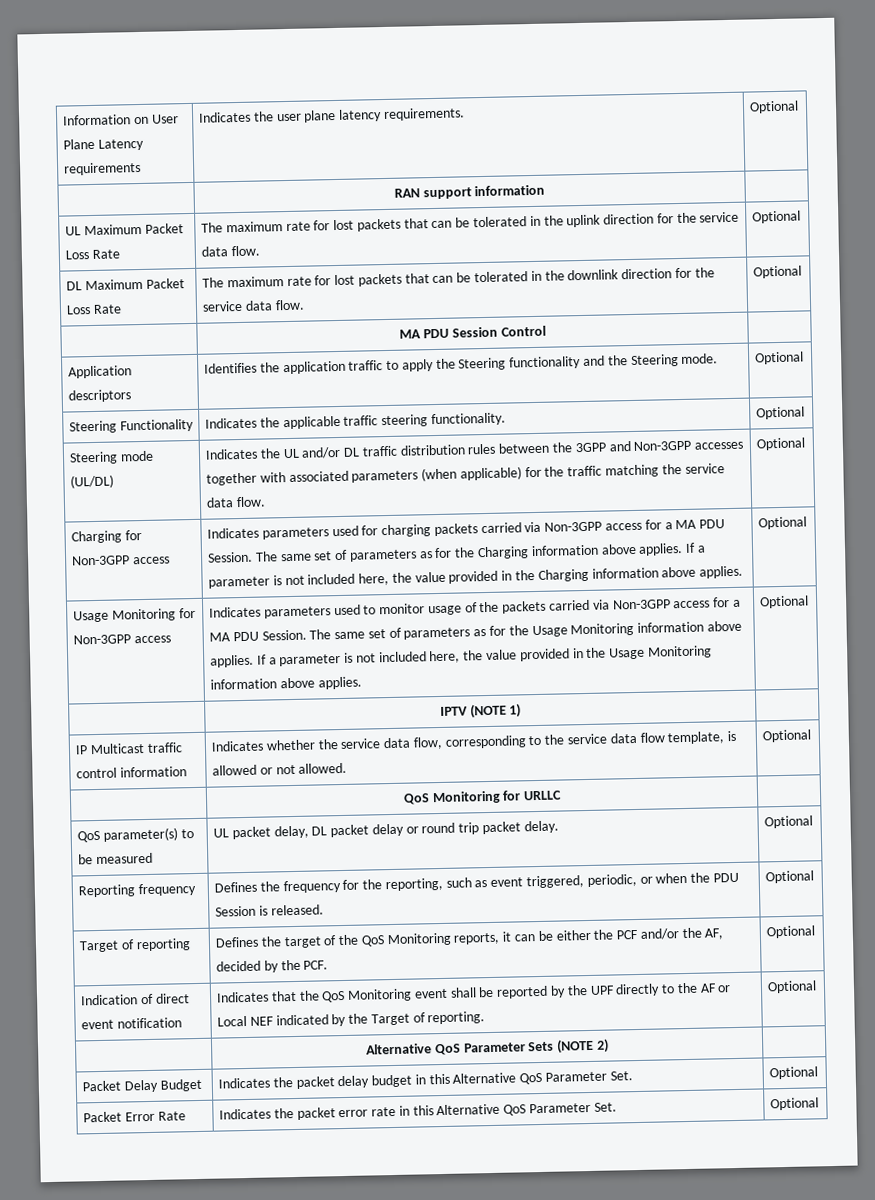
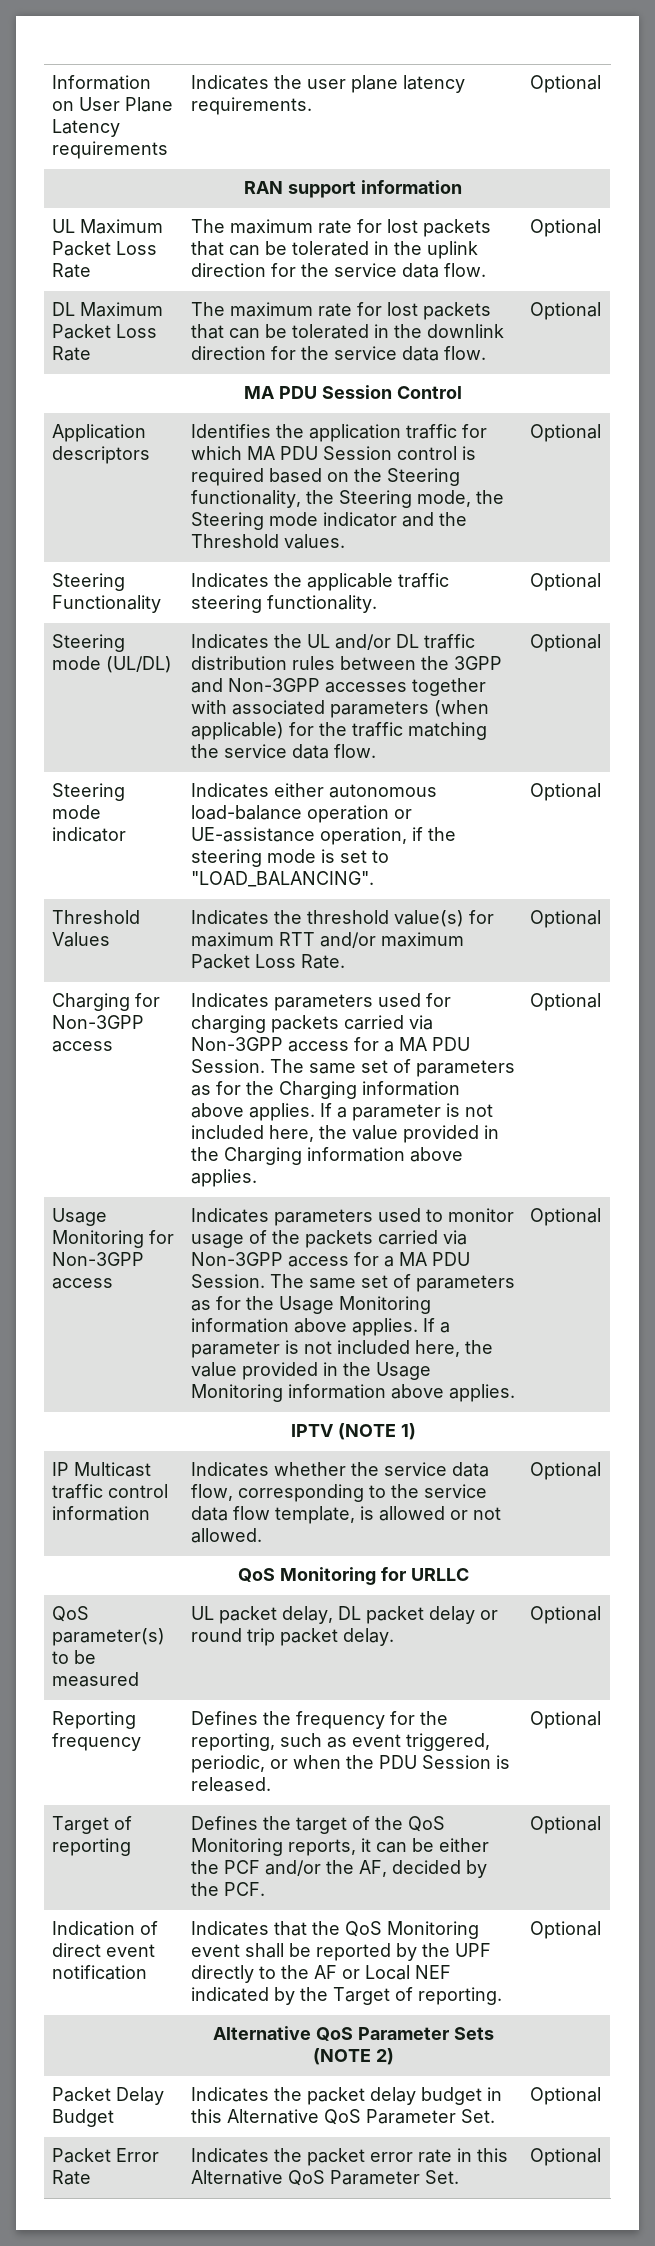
[386,353,719,372] to apply the Steering functionality and the Steering mode. -> [461,424,487,438] [190,446,476,460] [190,468,460,486] [190,490,504,508] [190,512,467,530] [190,534,345,549] for which MA PDU Session control is required based on the Steering functionality, the Steering mode, the Steering mode indicator and the Threshold values.
(806, 444) none -> [51,783,125,801] [51,805,101,819] [51,827,126,842] [190,783,437,798] [190,805,412,823] [190,827,456,845] [190,849,389,867] [190,871,374,887] [529,783,601,801] [51,910,140,924] [51,932,110,947] [190,910,494,927] [190,932,464,948] [190,954,345,969] [529,910,601,928] // Steering mode indicator | Indicates either autonomous load-balance operation or UE-assistance operation, if the steering mode is set to "LOAD_BALANCING". | Optional // Threshold Values | Indicates the threshold value(s) for maximum RTT and/or maximum Packet Loss Rate. | Optional

